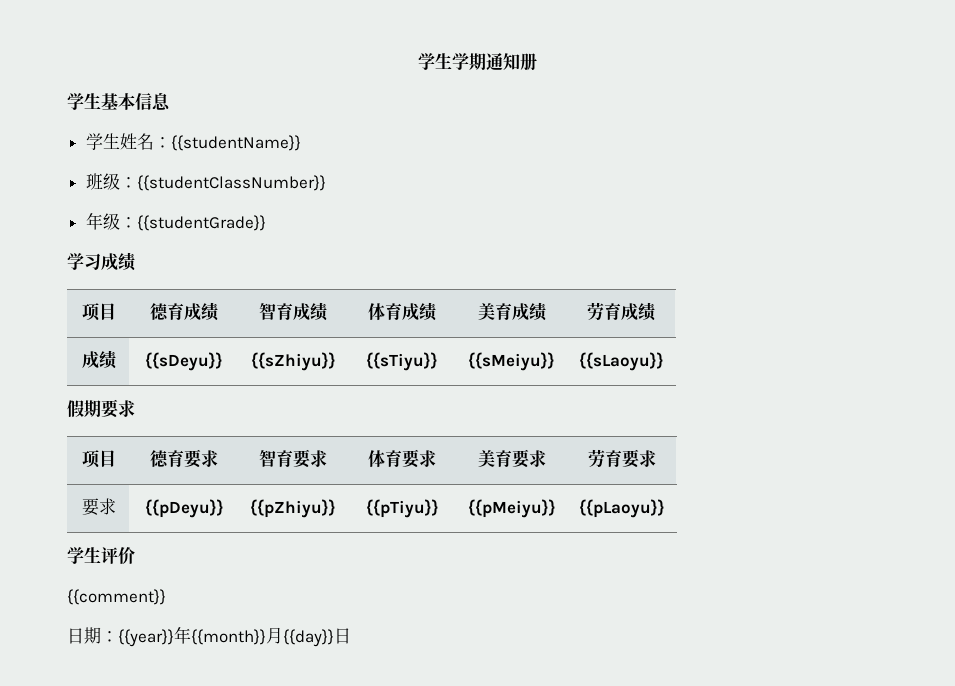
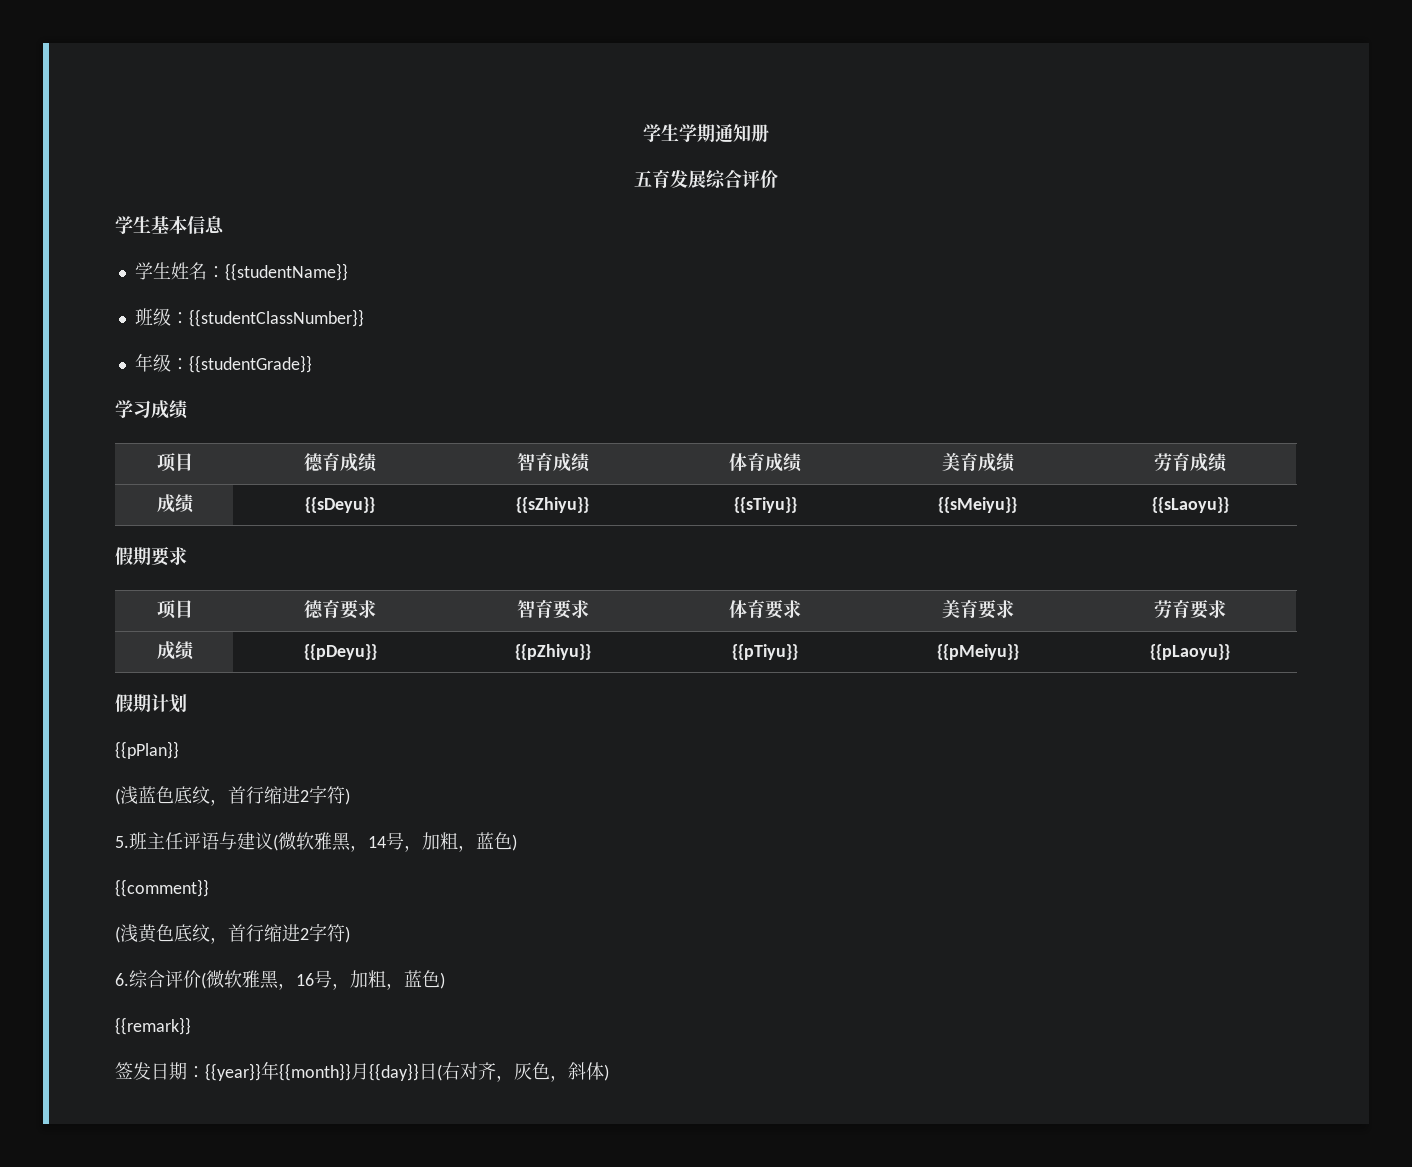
(537, 62) none -> [634,170,778,188] // 五育发展综合评价
[81,498,116,516] 要求 -> [156,641,194,660] 成绩
[67,547,135,564] [67,589,166,605] 学生评价 // {{comment}} // -> [115,694,187,713] [115,741,179,759] [115,785,350,806] [115,832,517,852] [115,879,209,897] [115,923,350,944] [115,970,445,990] [115,1017,191,1035] [115,1062,151,1080] 假期计划 // {{pPlan}} // (浅蓝色底纹，首行缩进2字符) // 5.班主任评语与建议(微软雅黑，14号，加粗，蓝色) // {{comment}} // (浅黄色底纹，首行缩进2字符) // 6.综合评价(微软雅黑，16号，加粗，蓝色) // {{remark}} // 签发
(351, 636) none -> [437,1062,609,1082] (右对齐，灰色，斜体)

